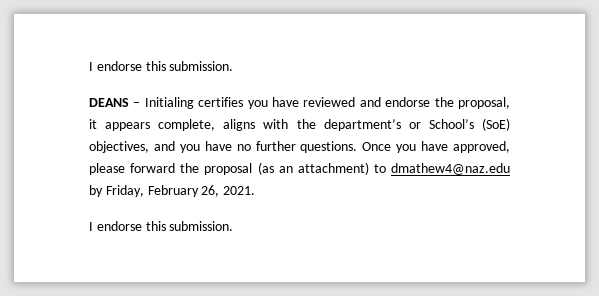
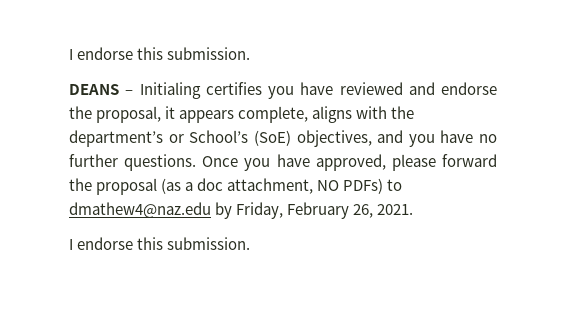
[278,162,369,175] an attachment) -> [185,178,384,194] a doc attachment, NO PDFs)

